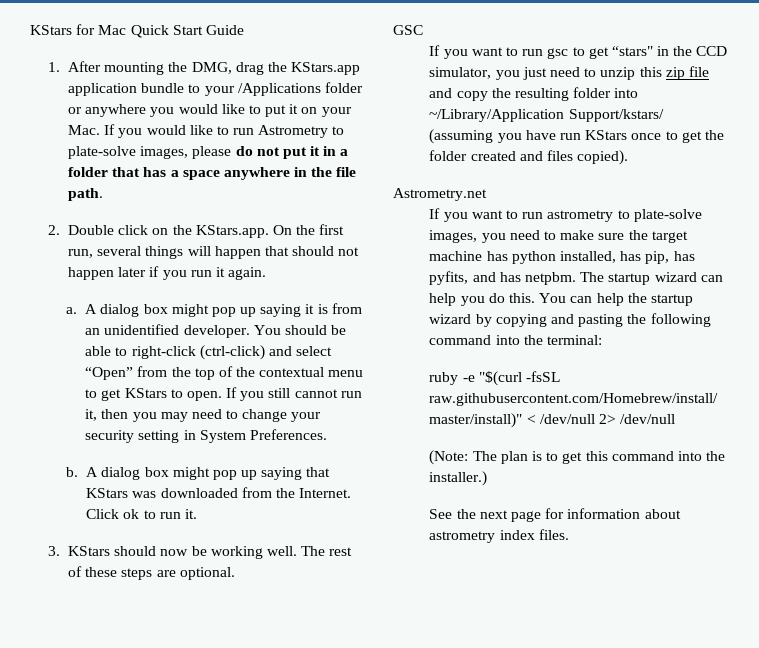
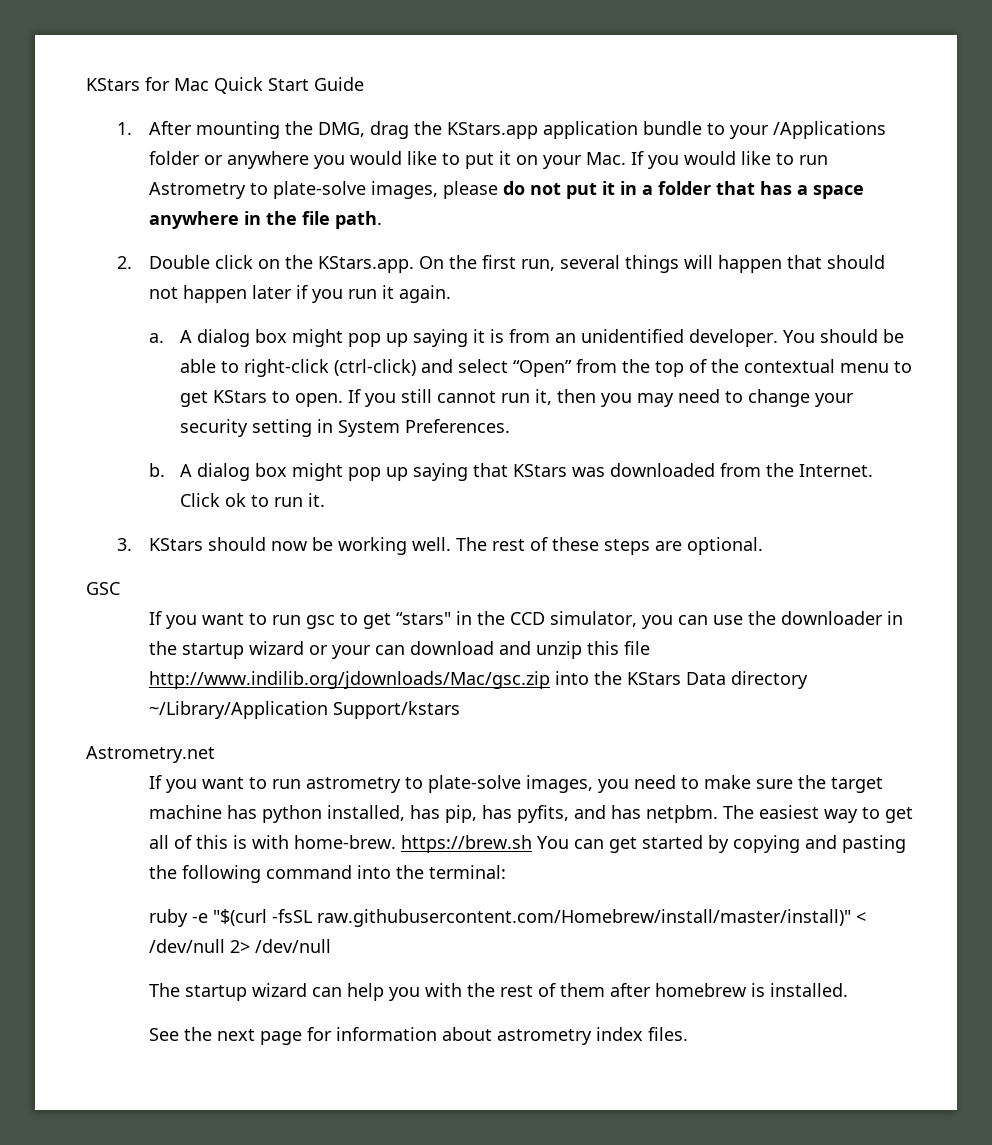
[522,66,709,80] [429,87,639,101] [429,109,664,122] [429,129,724,144] [429,150,629,165] just need to unzip this zip file and copy the resulting folder into ~/Library/Application Support/kstars/ (assuming you have run KStars once to get the folder created and files copied). -> [677,611,903,625] [148,641,650,659] [148,671,808,689] [148,701,460,719] can use the downloader in the startup wizard or your can download and unzip this file http://www.indilib.org/jdownloads/Mac/gsc.zip into the KStars Data directory ~/Library/Application Support/kstars
[608,272,723,285] [429,293,693,306] [429,314,472,324] startup wizard can help you do this. You can help the startup wizard -> [758,805,913,823] [148,835,703,853] easiest way to get all of this is with home-brew. https://brew.sh You can get started
[429,450,726,465] [429,471,488,486] (Note: The plan is to get this command into the installer.) -> [148,983,848,1001] The startup wizard can help you with the rest of them after homebrew is installed.

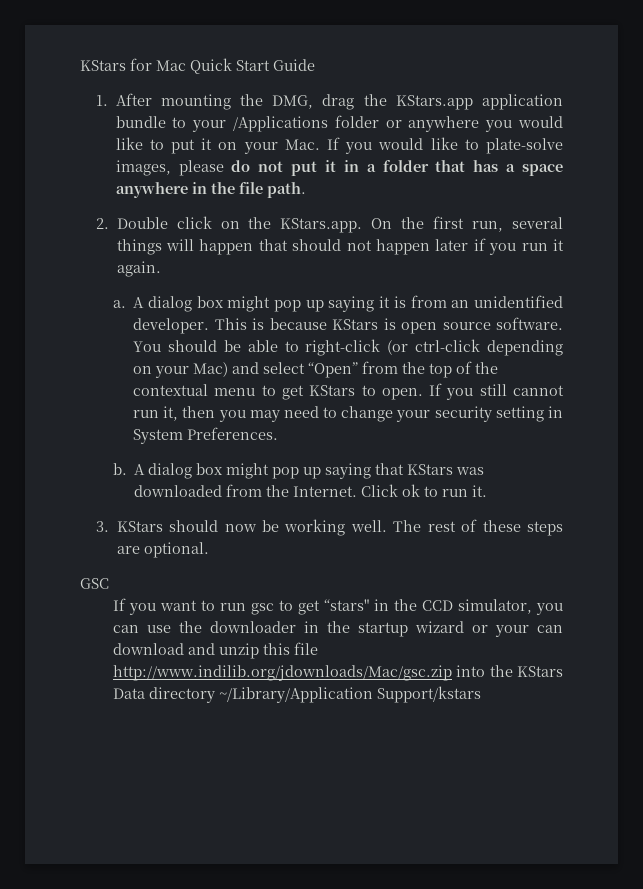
[798,155,828,165] [148,182,268,199] run Astrometry to -> (479, 144) none
(779, 338) none -> [214,317,563,334] This is because KStars is open source software.
[334,359,417,376] (ctrl-click) -> [387,339,563,356] [133,362,229,378] (or ctrl-click depending on your Mac)
[86,746,215,763] [148,775,883,793] [148,805,913,823] [148,835,906,853] [148,865,506,883] [148,909,866,927] [148,939,331,953] [148,983,848,1001] [148,1027,688,1045] // Astrometry.net // If you want to run astrometry to plate-solve images, you need to make sure the target machine has python installed, has pip, has pyfits, and has netpbm. The easiest way to get all of this is with home-brew. https://brew.sh You can get started by copying and pasting the following command into the terminal: // ruby -e "$(curl -fsSL raw.githubusercontent.com/Homebrew/install/master/install)" < /dev/null 2> /dev/null // The startup wizard can help you with the rest of them after homebrew is installed. // See the next page for information about astrometry index files. -> (481, 694) none

